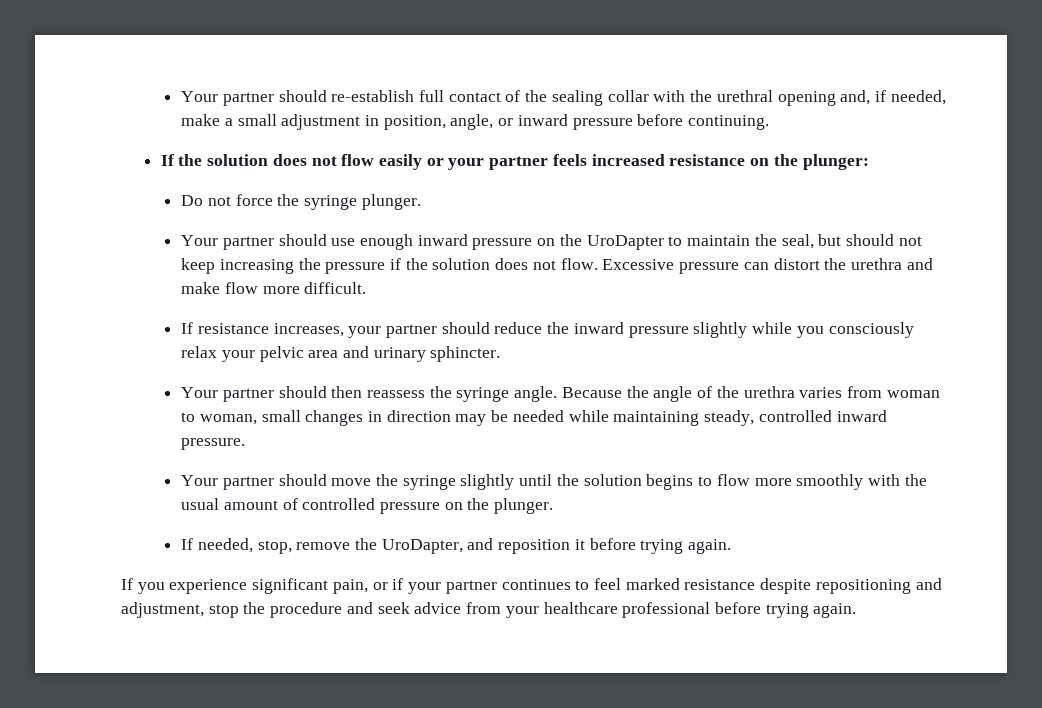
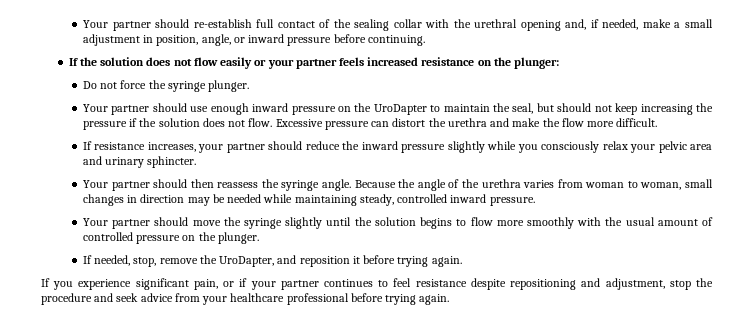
(221, 288) none -> [542,118,560,127] the
[625,578,680,590] marked -> (412, 282) none

